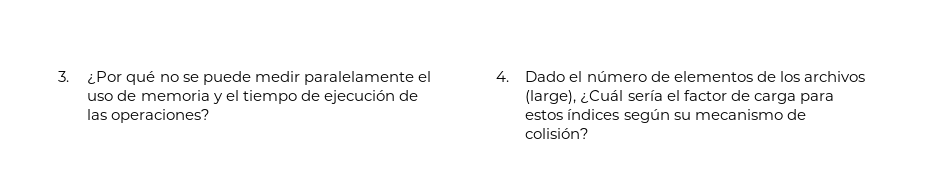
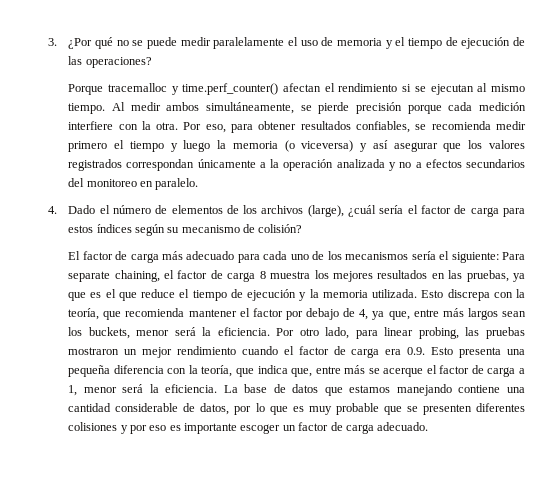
(211, 116) none -> [68,83,525,95] [68,102,526,114] [68,121,527,133] [68,140,525,152] [68,159,526,171] [68,178,199,190] // Porque tracemalloc y time.perf_counter() afectan el rendimiento si se ejecutan al mismo tiempo. Al medir ambos simultáneamente, se pierde precisión porque cada medición interfiere con la otra. Por eso, para obtener resultados confiables, se recomienda medir primero el tiempo y luego la memoria (o viceversa) y así asegurar que los valores registrados correspondan únicamente a la operación analizada y no a efectos secundarios del monitoreo en paralelo.
[580,90,624,103] ¿Cuál -> [348,205,377,217] ¿cuál
(590, 133) none -> [68,251,525,263] [68,270,525,282] [68,289,525,301] [68,308,526,320] [68,327,525,339] [68,346,526,358] [68,365,525,377] [68,384,525,396] [68,403,525,415] [68,422,429,434] // El factor de carga más adecuado para cada uno de los mecanismos sería el siguiente: Para separate chaining, el factor de carga 8 muestra los mejores resultados en las pruebas, ya que es el que reduce el tiempo de ejecución y la memoria utilizada. Esto discrepa con la teoría, que recomienda mantener el factor por debajo de 4, ya que, entre más largos sean los buckets, menor será la eficiencia. Por otro lado, para linear probing, las pruebas mostraron un mejor rendimiento cuando el factor de carga era 0.9. Esto presenta una pequeña diferencia con la teoría, que indica que, entre más se acerque el factor de carga a 1, menor será la eficiencia. La base de datos que estamos manejando contiene una cantidad considerable de datos, por lo que es muy probable que se presenten diferentes colisiones y por eso es importante escoger un factor de carga adecuado.

